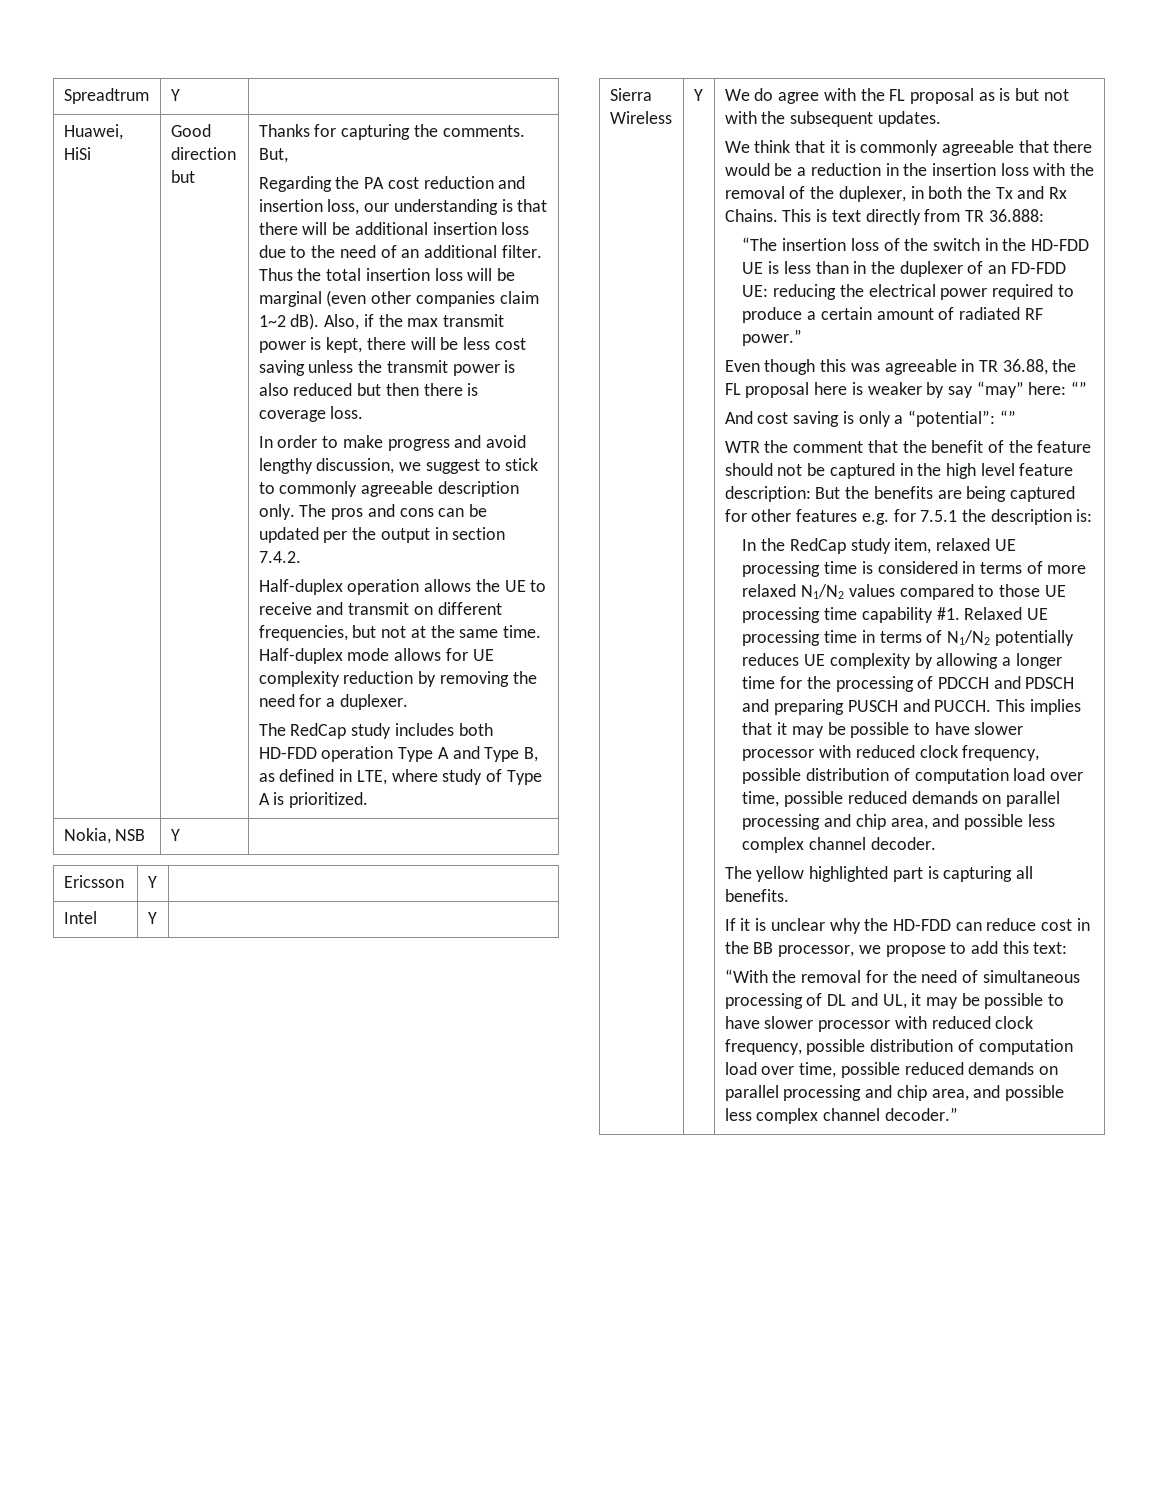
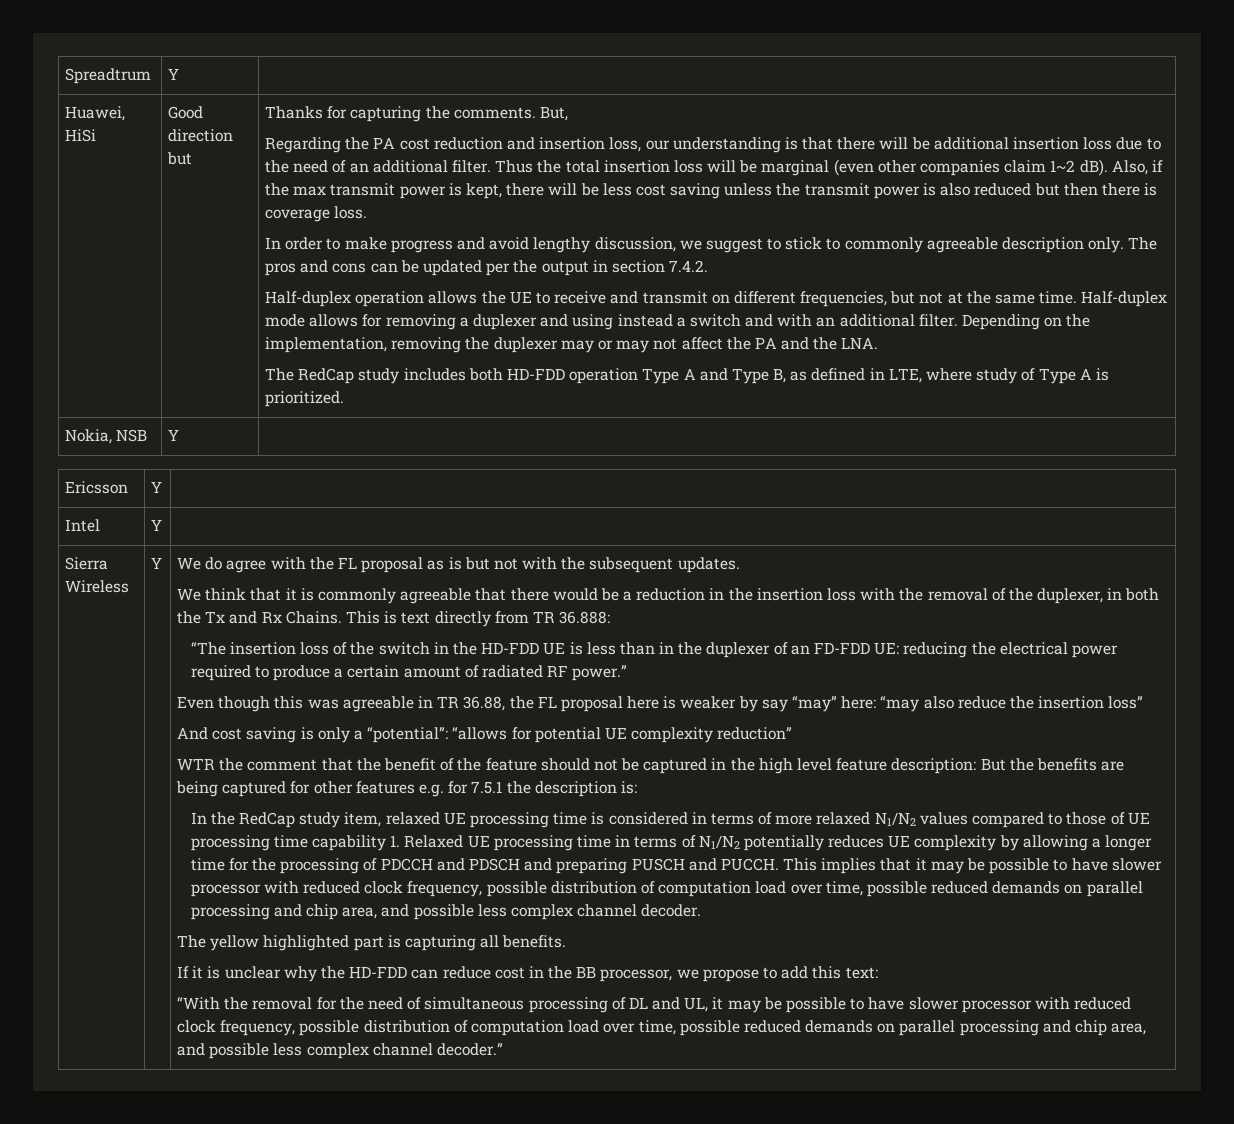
[472,649,494,661] [258,671,537,687] [258,694,408,710] UE complexity reduction by removing the need for a duplexer. -> [385,314,1091,330] [265,337,879,353] removing a duplexer and using instead a switch and with an additional filter. Depending on the implementation, removing the duplexer may or may not affect the PA and the LNA.
[1071,381,1088,395] “” -> [880,696,1144,712] “may also reduce the insertion loss”
[999,410,1016,424] “” -> [452,727,793,743] “allows for potential UE complexity reduction”
(1041, 590) none -> [1110,812,1125,825] of
[936,607,960,620] #1. -> [390,835,401,847] 1.

